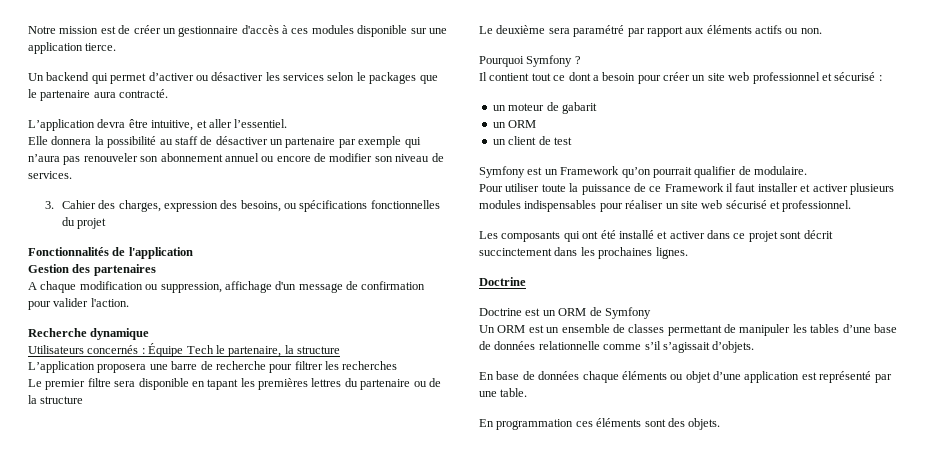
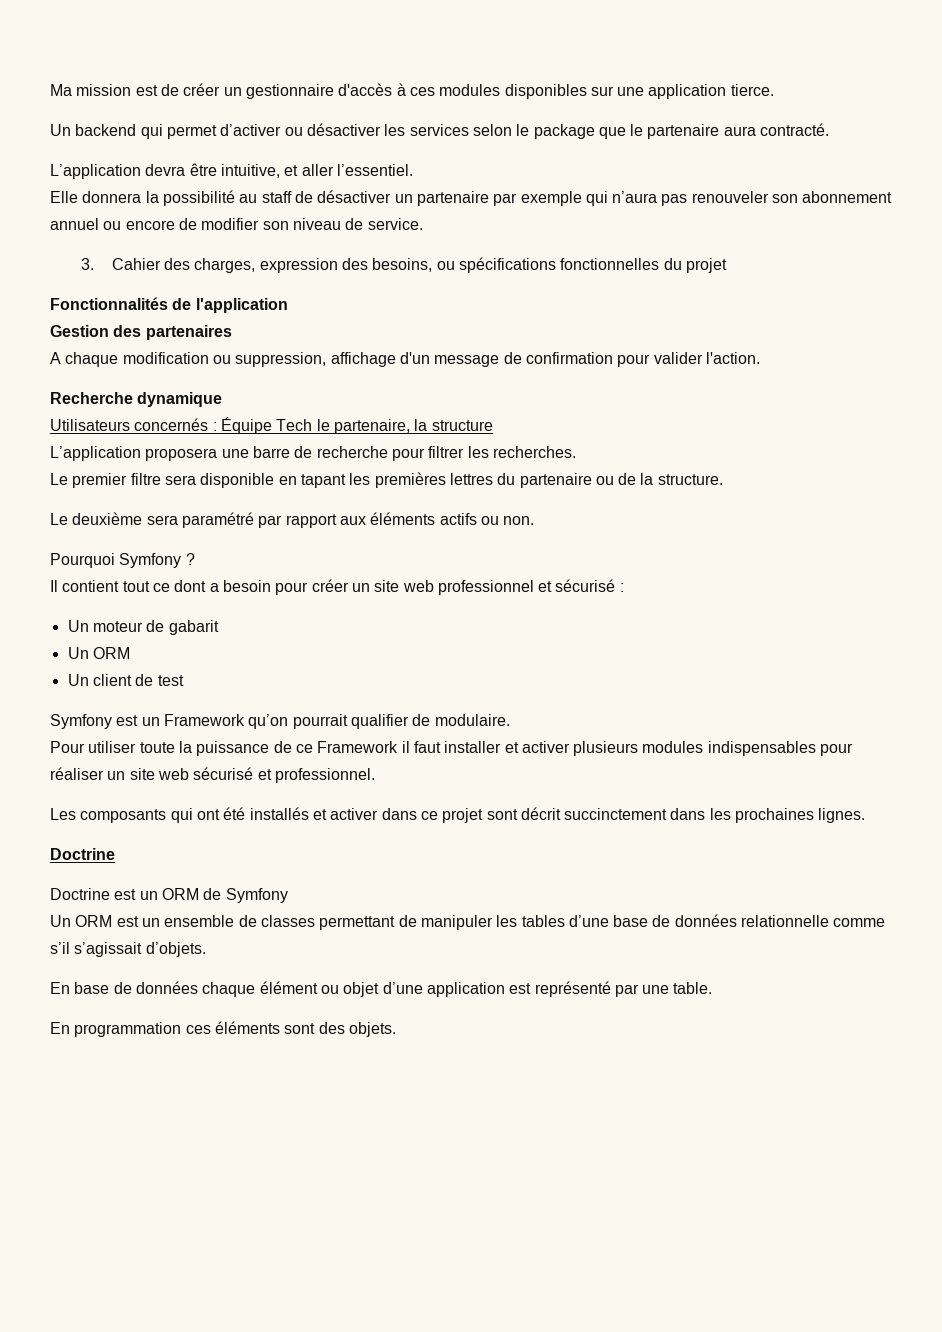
[28,26,56,34] Notre -> [50,84,72,96] Ma
[357,25,408,37] disponible -> [504,84,587,99] disponibles
[369,72,417,84] packages -> [533,124,595,139] package
[28,171,72,179] services. -> [367,218,423,230] service.
[342,361,398,370] recherches -> [492,446,576,458] recherches.
[40,396,84,404] structure -> [657,474,723,485] structure.
[492,105,506,111] un -> [67,620,89,632] Un
[492,122,506,128] un -> [67,647,89,659] Un
[492,139,506,145] un -> [67,674,89,686] Un
[618,230,654,239] installé -> [249,807,309,820] installés
[621,371,667,380] éléments -> [259,981,318,994] élément

